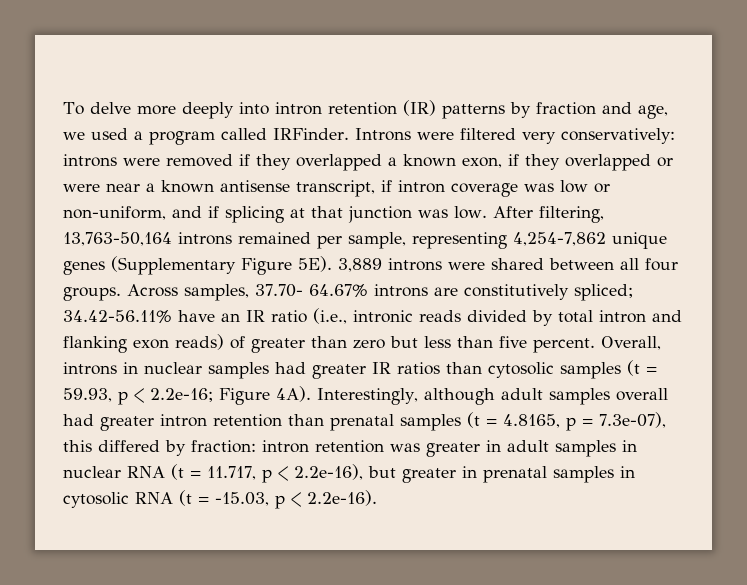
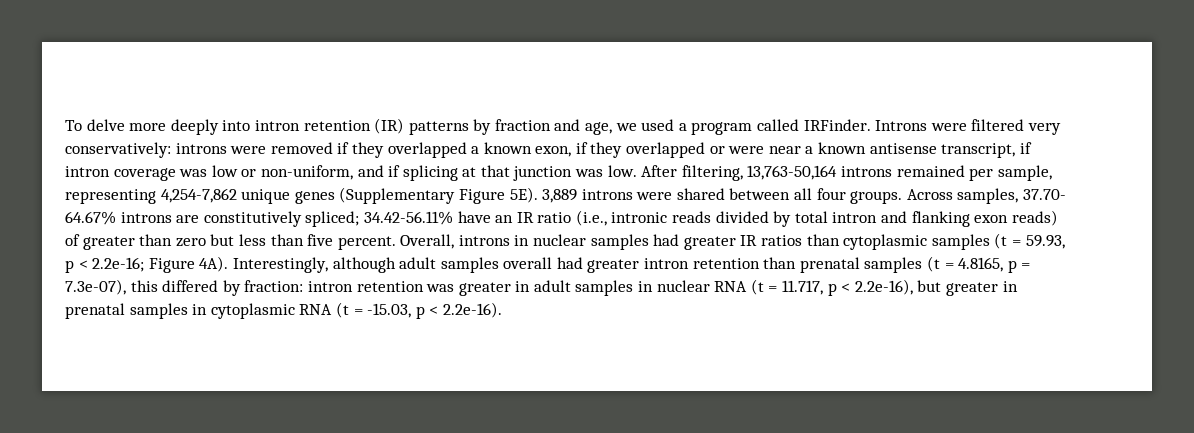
[488,362,554,378] cytosolic -> [843,234,928,250] cytoplasmic
[63,492,129,508] cytosolic -> [210,303,295,319] cytoplasmic

